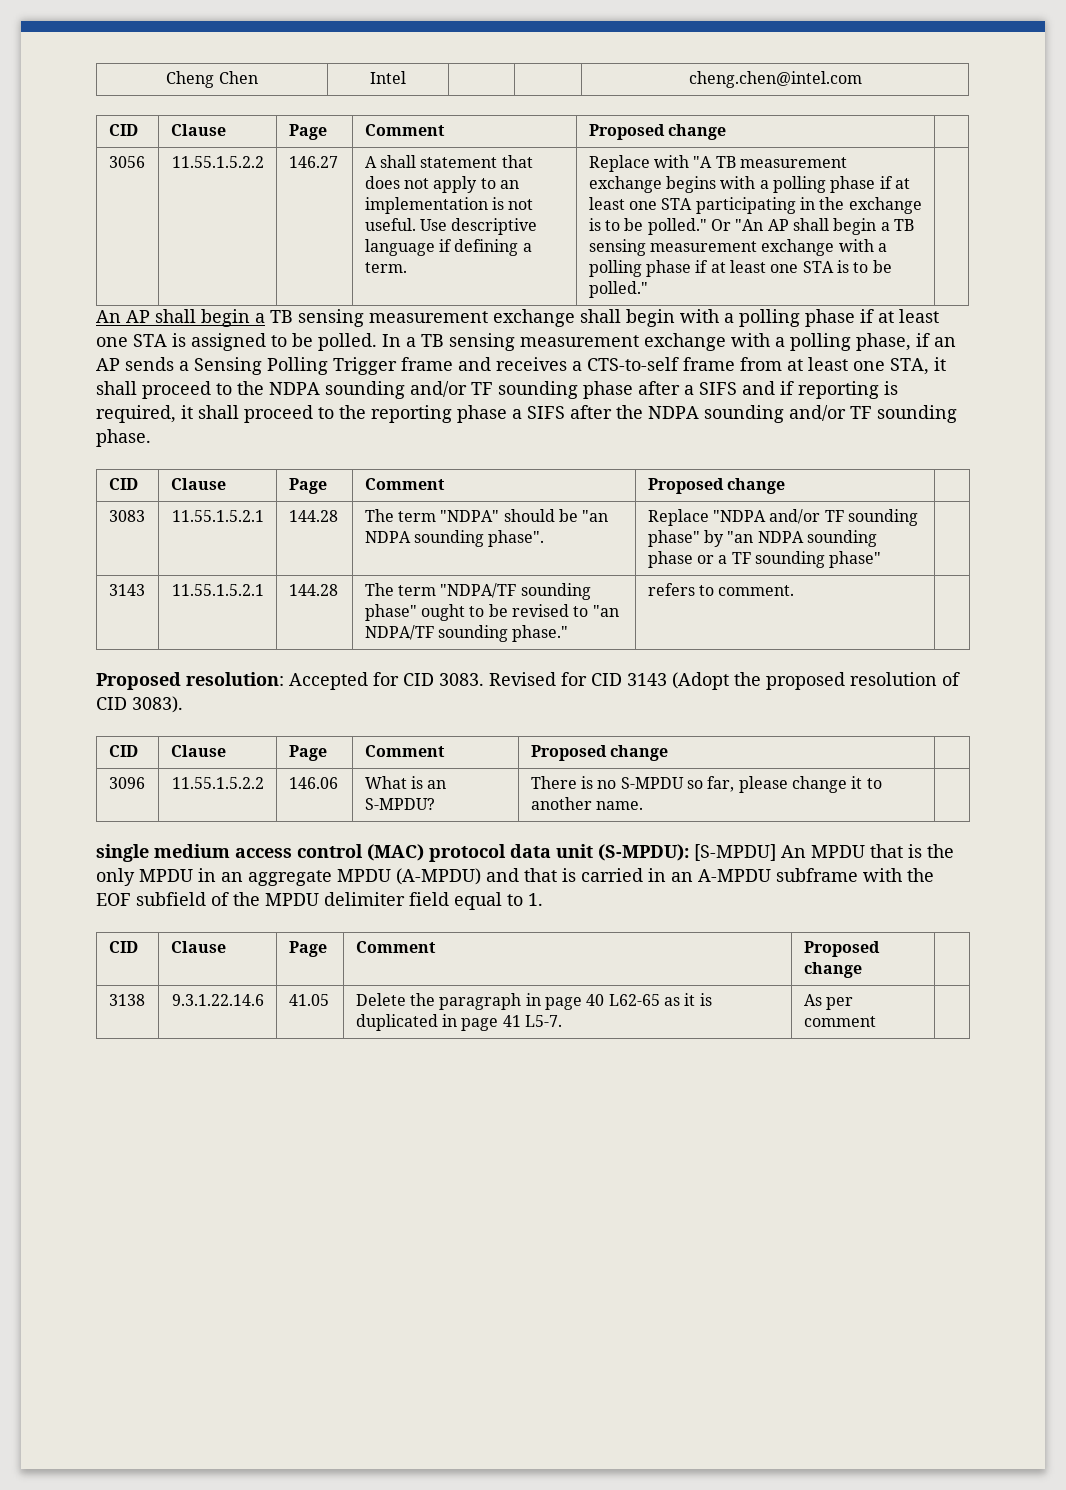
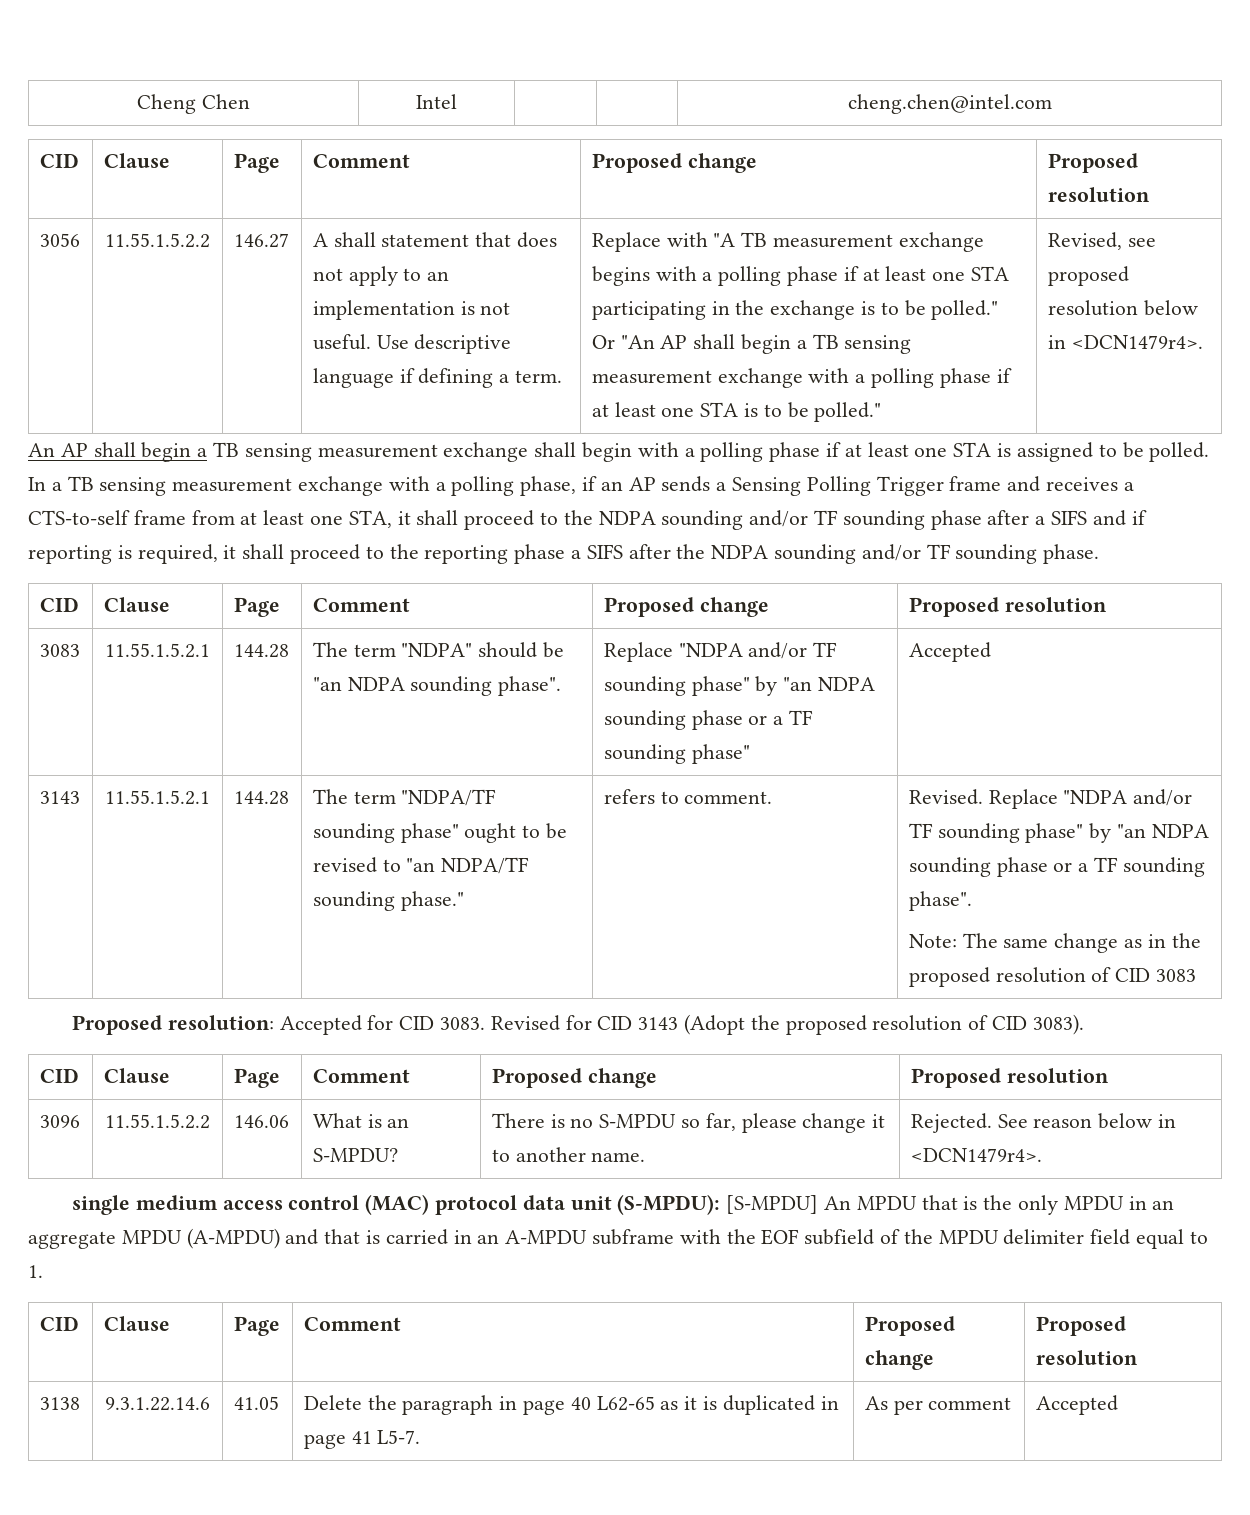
(726, 132) none -> [1047,153,1138,173] [1047,187,1150,202] Proposed resolution
(648, 289) none -> [1047,232,1156,250] [1047,266,1129,286] [1047,300,1198,316] [1047,335,1203,349] Revised, see proposed resolution below in <DCN1479r4>.
(785, 486) none -> [908,597,1107,617] Proposed resolution
(882, 559) none -> [908,642,991,662] Accepted
(795, 590) none -> [908,789,1193,809] [908,823,1209,843] [908,857,1205,877] [908,891,972,911] [908,933,1201,953] [908,967,1197,987] Revised. Replace "NDPA and/or TF sounding phase" by "an NDPA sounding phase or a TF sounding phase". // Note: The same change as in the proposed resolution of CID 3083
(668, 753) none -> [910,1068,1109,1088] Proposed resolution
(643, 805) none -> [910,1113,1177,1133] [910,1148,1042,1162] Rejected. See reason below in <DCN1479r4>.
(862, 970) none -> [1035,1316,1126,1336] [1035,1350,1138,1365] Proposed resolution
(876, 1021) none -> [1035,1395,1118,1415] Accepted

